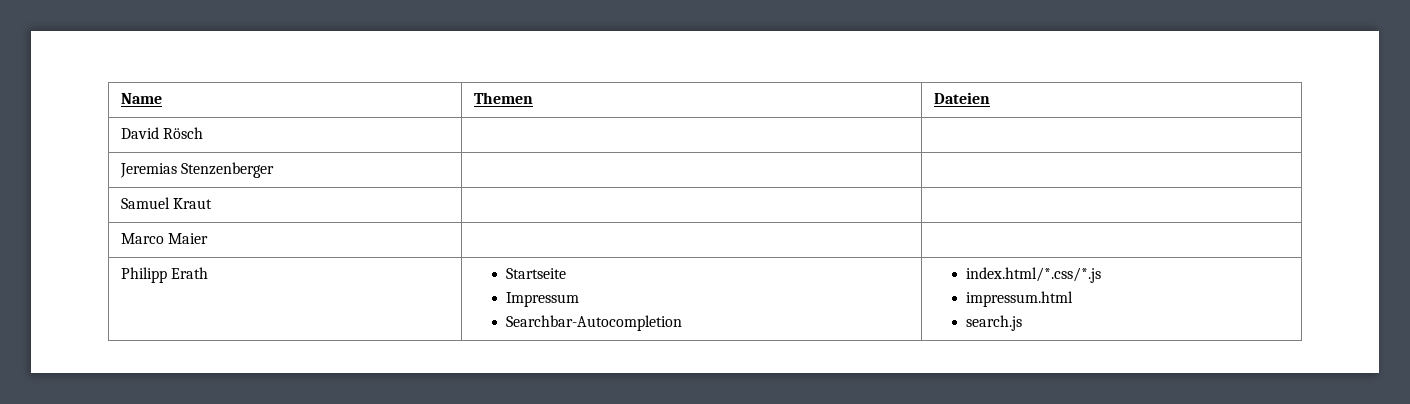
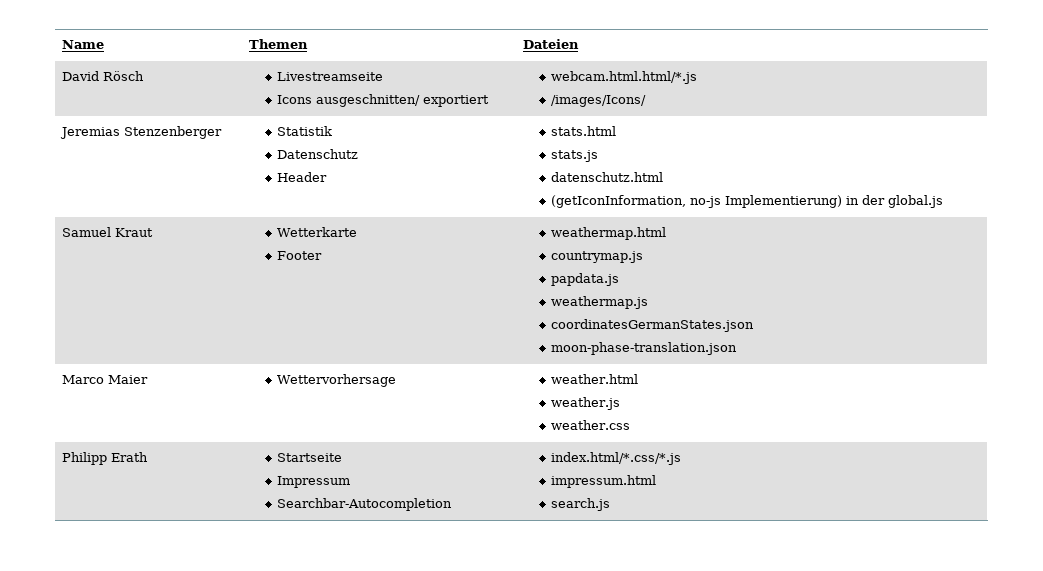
[120,162,275,178] [121,197,213,209] [121,233,209,244] | // Jeremias Stenzenberger | | // Samuel Kraut | | // Marco Maier | | -> [277,72,384,81] [277,94,490,107] [551,71,698,84] [551,95,647,107] [60,126,223,139] [277,126,333,136] [277,149,359,159] [277,172,328,182] [551,126,617,136] [551,150,599,162] [551,172,664,182] [551,195,944,208] [62,227,154,237] [277,227,358,237] [277,251,323,260] [551,227,667,240] [551,251,644,263] [551,273,620,286] [551,296,649,309] [551,319,755,332] [551,342,738,355] [62,375,149,384] [277,374,397,387] [551,374,639,384] [551,397,621,410] [551,420,631,430] Livestreamseite // Icons ausgeschnitten/ exportiert | webcam.html.html/*.js // /images/Icons/ // Jeremias Stenzenberger | Statistik // Datenschutz // Header | stats.html // stats.js // datenschutz.html // (getIconInformation, no-js Implementierung) in der global.js // Samuel Kraut | Wetterkarte // Footer | weathermap.html // countrymap.js // papdata.js // weathermap.js // coordinatesGermanStates.json // moon-phase-translation.json // Marco Maier | Wettervorhersage | weather.html // weather.js // weather.css

